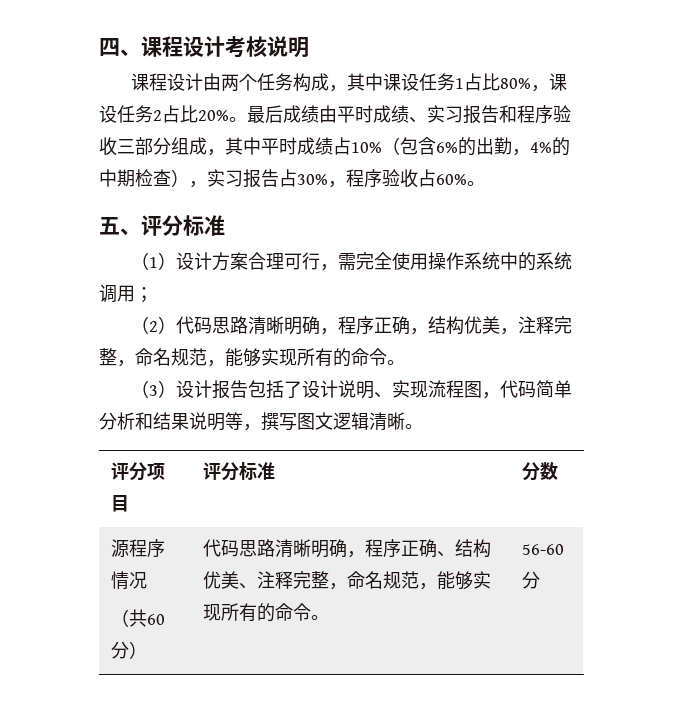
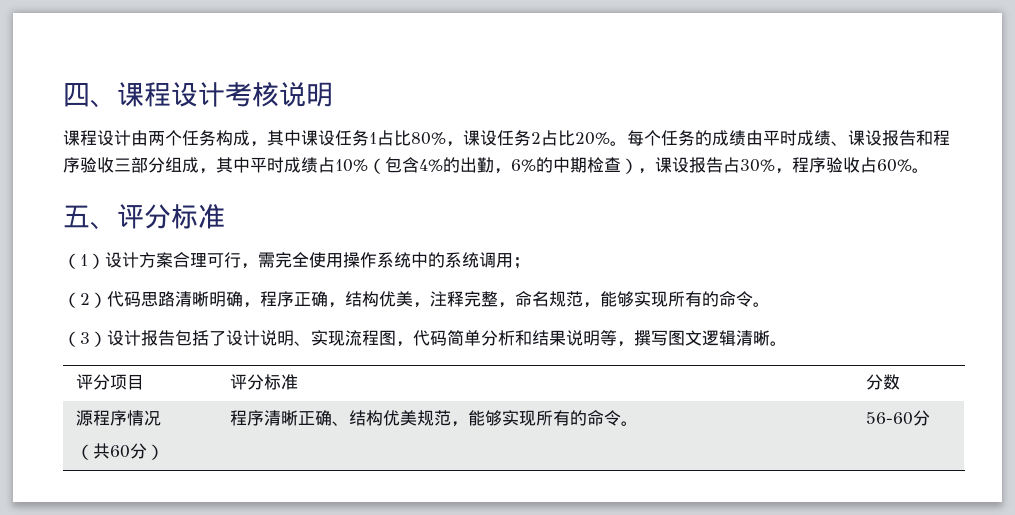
[247,105,283,123] 最后 -> [627,130,712,146] 每个任务的
[427,105,463,123] 实习 -> [848,130,882,146] 课设
[436,142,458,153] 6% -> [419,159,443,172] 4%
[530,142,552,153] 4% -> [511,159,536,172] 6%
[207,169,243,187] 实习 -> [655,157,689,173] 课设
[203,539,492,558] [203,571,384,590] 代码思路清晰明确，程序正确、结构优美、注释完整，命名 -> [229,410,417,426] 程序清晰正确、结构优美

